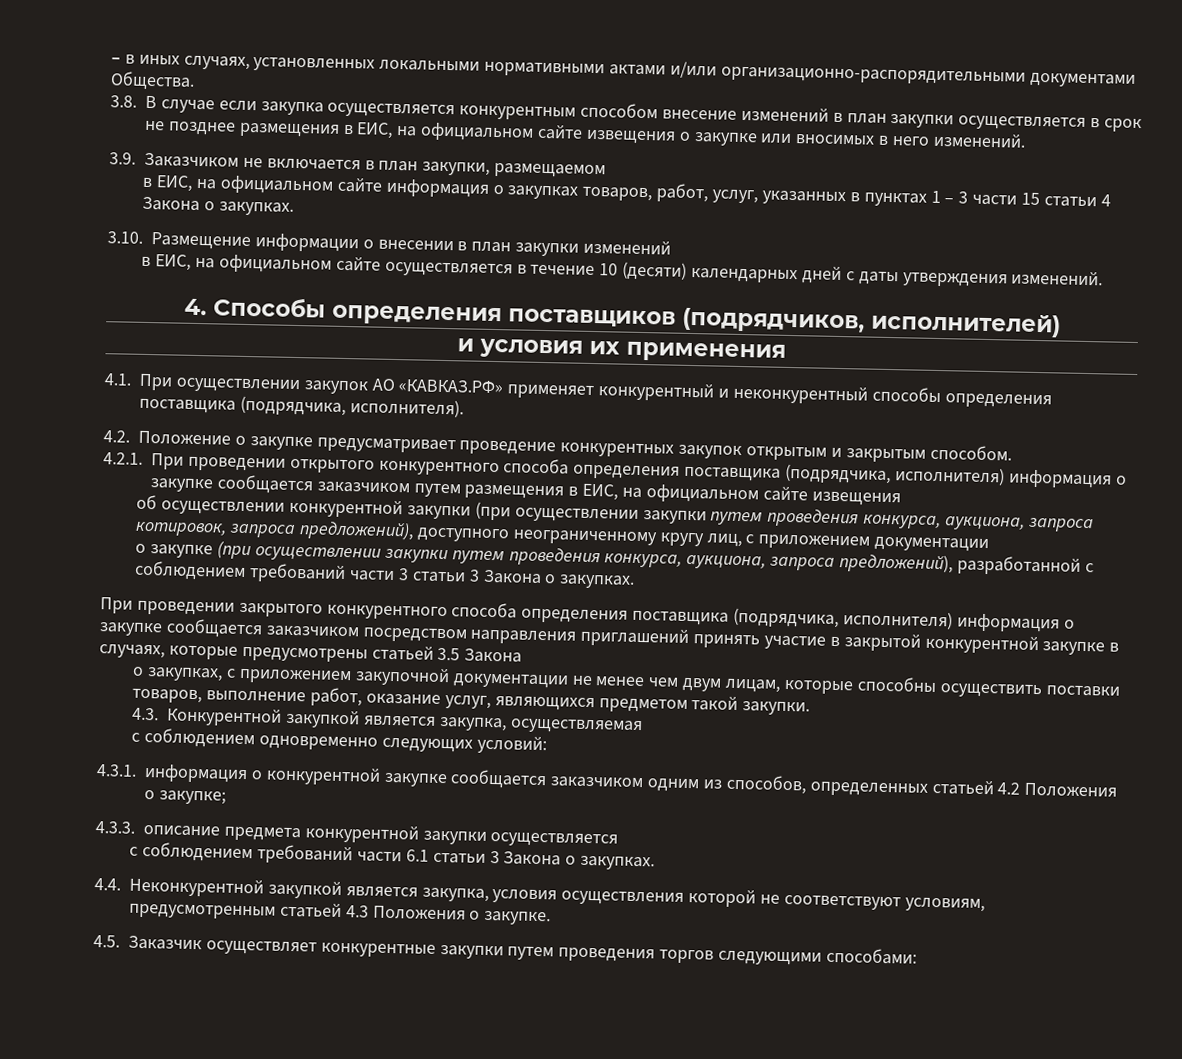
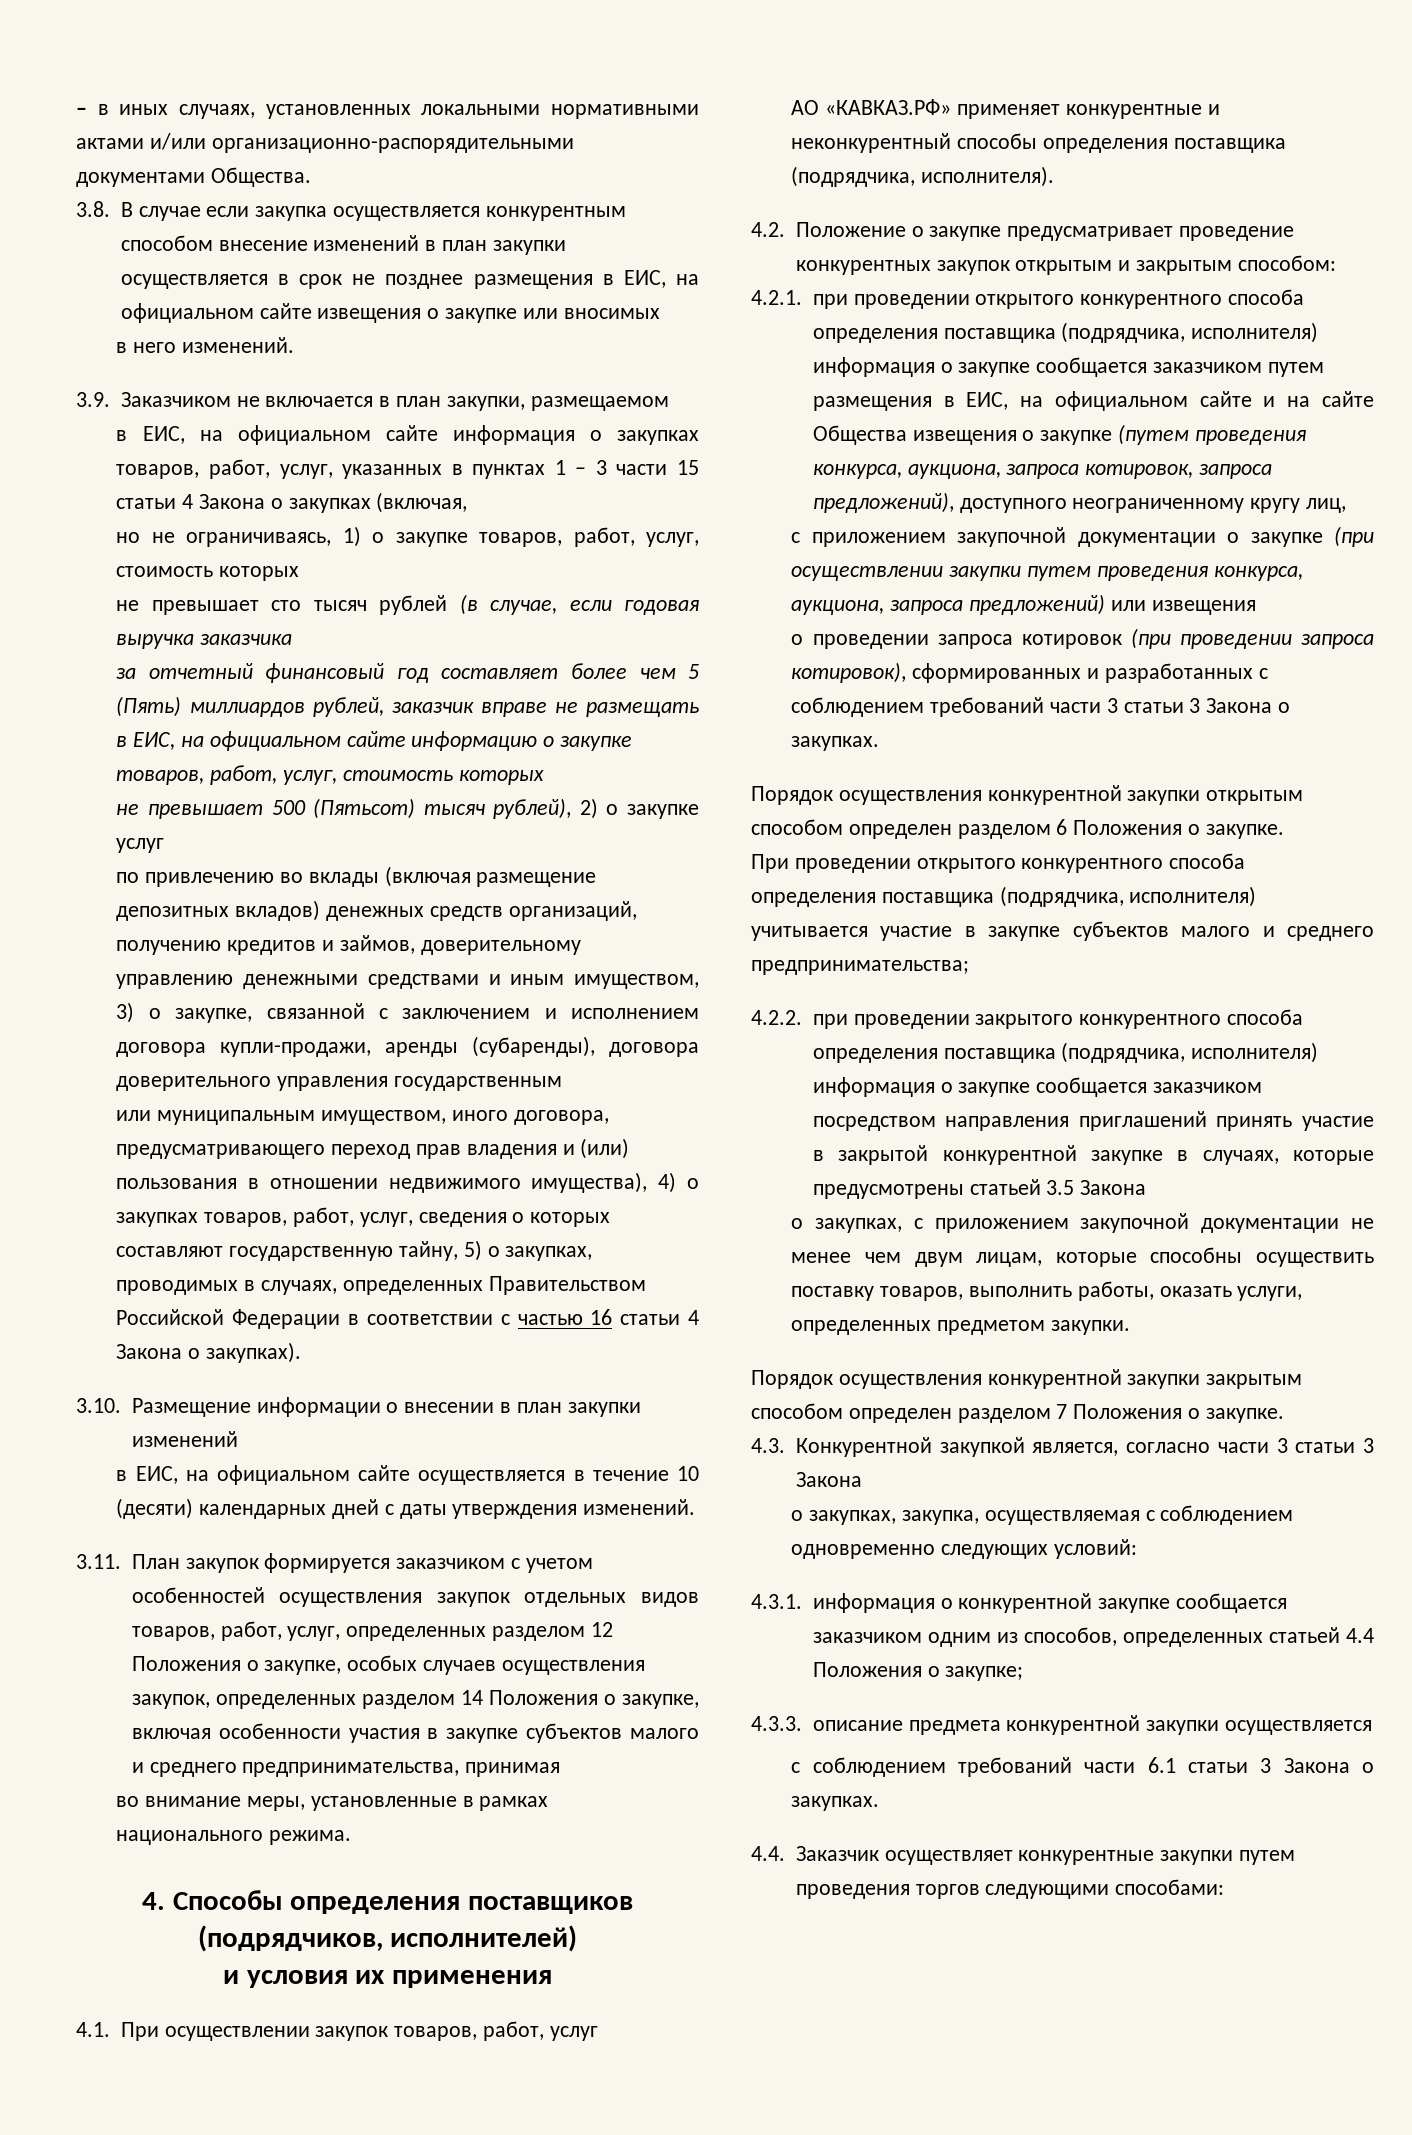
(876, 139) none -> (660, 313) //
[219,201,295,216] закупках. -> [288,492,468,513] [116,526,699,547] [116,566,300,581] [116,594,699,615] [116,634,293,649] [116,663,699,683] [116,696,699,717] [116,731,633,751] [116,765,544,785] [116,798,699,819] [116,838,165,853] [116,866,597,887] [116,900,637,921] [116,935,581,955] [116,974,700,989] [116,1002,699,1023] [116,1036,699,1057] [116,1076,563,1091] [116,1110,609,1125] [116,1138,630,1159] [116,1172,699,1193] [116,1207,611,1227] [116,1240,593,1261] [116,1276,646,1295] [116,1309,699,1329] [116,1342,302,1363] закупках (включая, // но не ограничиваясь, 1) о закупке товаров, работ, услуг, стоимость которых // не превышает сто тысяч рублей (в случае, если годовая выручка заказчика // за отчетный финансовый год составляет более чем 5 (Пять) миллиардов рублей, заказчик вправе не размещать в ЕИС, на официальном сайте информацию о закупке товаров, работ, услуг, стоимость которых // не превышает 500 (Пятьсот) тысяч рублей), 2) о закупке услуг // по привлечению во вклады (включая размещение депозитных вкладов) денежных средств организаций, получению кредитов и займов, доверительному управлению денежными средствами и иным имуществом, 3) о закупке, связанной с заключением и исполнением договора купли-продажи, аренды (субаренды), договора доверительного управления государственным // или муниципальным имуществом, иного договора, предусматривающего переход прав владения и (или) пользования в отношении недвижимого имущества), 4) о закупках товаров, работ, услуг, сведения о которых составляют государственную тайну, 5) о закупках, проводимых в случаях, определенных Правительством Российской Федерации в соответствии с частью 16 статьи 4 Закона о закупках).
(1104, 278) none -> [76,1553,593,1573] [131,1587,699,1607] [131,1621,613,1641] [131,1655,645,1675] [131,1690,699,1709] [131,1723,699,1743] [131,1762,561,1777] [116,1796,549,1811] [116,1830,352,1845] // 3.11. План закупок формируется заказчиком с учетом особенностей осуществления закупок отдельных видов товаров, работ, услуг, определенных разделом 12 Положения о закупке, особых случаев осуществления закупок, определенных разделом 14 Положения о закупке, включая особенности участия в закупке субъектов малого и среднего предпринимательства, принимая // во внимание меры, установленные в рамках национального режима.
(368, 387) none -> [394,2021,598,2041] товаров, работ, услуг //
[598,382,715,402] конкурентный -> [1065,104,1202,119] конкурентные
[929,444,1012,461] способом. -> [1237,255,1336,271] способом:
[151,453,184,470] При -> [812,294,848,309] при
[811,491,901,507] [136,494,764,526] извещения // об осуществлении конкурентной закупки (при осуществлении закупки путем -> [1263,391,1374,407] [812,424,1189,445] и на сайте Общества извещения о закупке (путем
[745,534,990,553] с приложением документации // -> [791,527,1216,547] // с приложением закупочной документации
[839,553,1081,576] предложений), разработанной -> [969,594,1256,615] [791,628,1374,649] [791,662,1253,683] предложений) или извещения // о проведении запроса котировок (при проведении запроса котировок), сформированных и разработанных
[100,597,133,614] При -> [751,785,1304,805] [751,819,1284,839] [751,853,1246,873] [751,886,1257,907] [751,921,1374,941] [751,960,969,975] [751,1010,848,1029] Порядок осуществления конкурентной закупки открытым способом определен разделом 6 Положения о закупке. // При проведении открытого конкурентного способа определения поставщика (подрядчика, исполнителя) учитывается участие в закупке субъектов малого и среднего предпринимательства; // 4.2.2. при
[1045,685,1120,697] [132,687,811,716] [132,707,437,729] поставки товаров, выполнение работ, оказание услуг, являющихся предметом такой закупки. // 4.3. Конкурентной закупкой является -> [791,1281,1303,1301] [791,1320,1131,1335] [751,1369,1303,1389] [751,1403,1284,1423] [751,1437,1374,1457] [795,1472,862,1487] [791,1510,897,1525] поставку товаров, выполнить работы, оказать услуги, определенных предметом закупки. // Порядок осуществления конкурентной закупки закрытым способом определен разделом 7 Положения о закупке. // 4.3. Конкурентной закупкой является, согласно части 3 статьи 3 Закона // о закупках,
(643, 726) // -> (1140, 1517) none
[997,782,1021,795] 4.2 -> [1346,1628,1374,1643] 4.4
[129,877,985,913] [129,902,552,926] [93,935,120,948] Неконкурентной закупкой является закупка, условия осуществления которой не соответствуют условиям, предусмотренным статьей 4.3 Положения о закупке. // 4.5. -> (785, 1853) none

